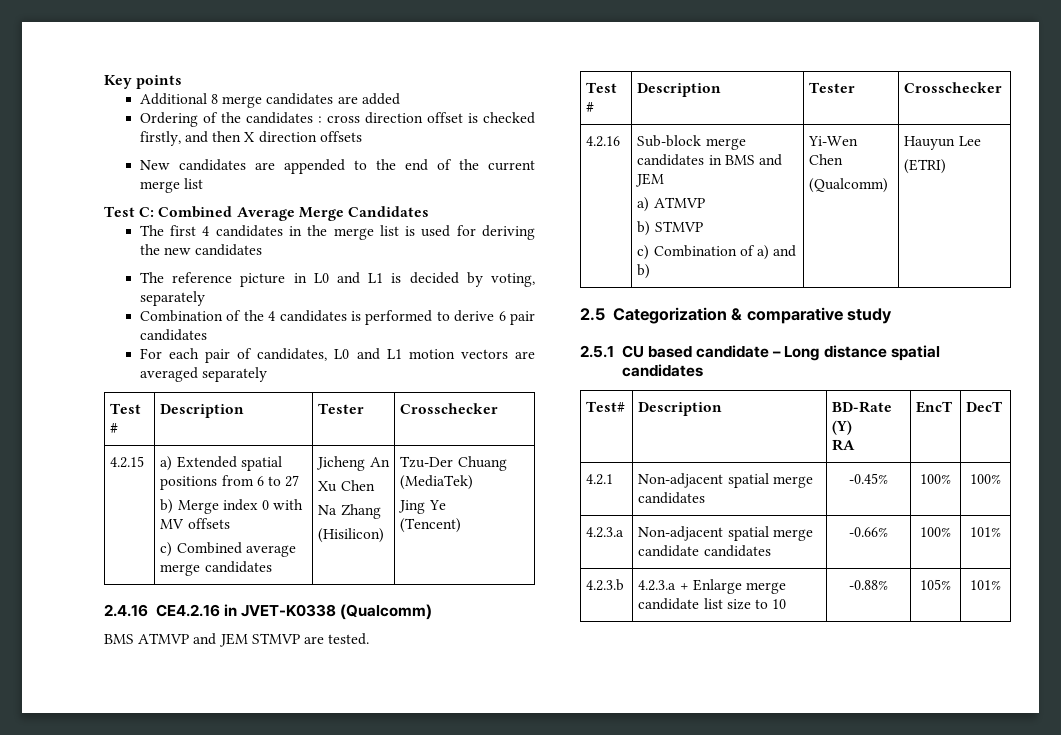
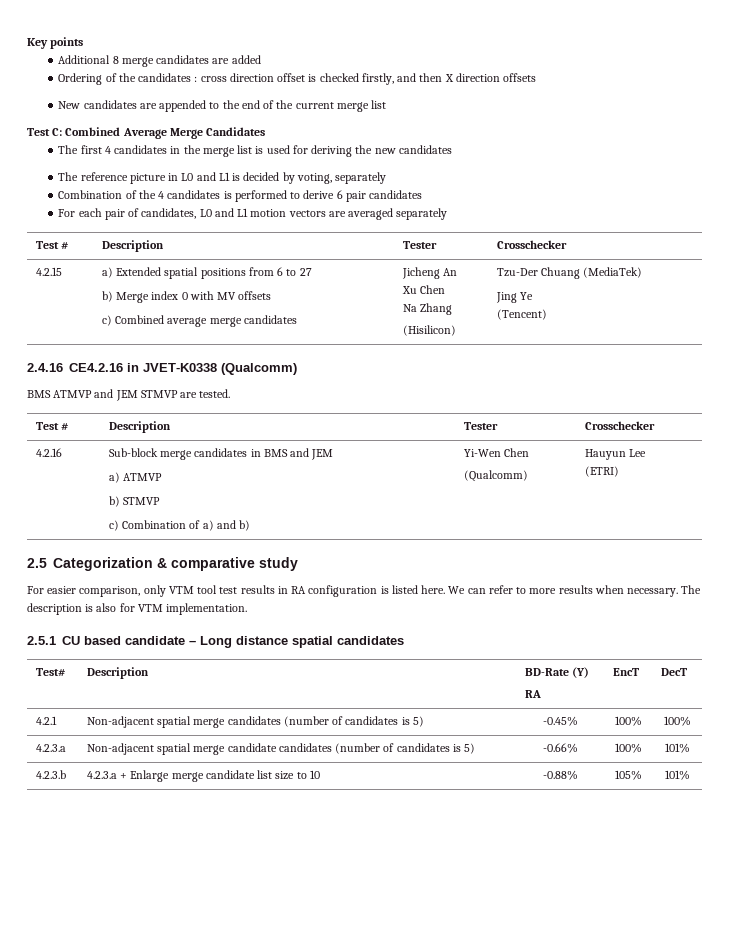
(893, 316) none -> [27,585,702,597] [27,603,248,615] // For easier comparison, only VTM tool test results in RA configuration is listed here. We can refer to more results when necessary. The description is also for VTM implementation.
(706, 498) none -> [283,716,424,727] (number of candidates is 5)
(771, 551) none -> [335,743,476,754] (number of candidates is 5)

